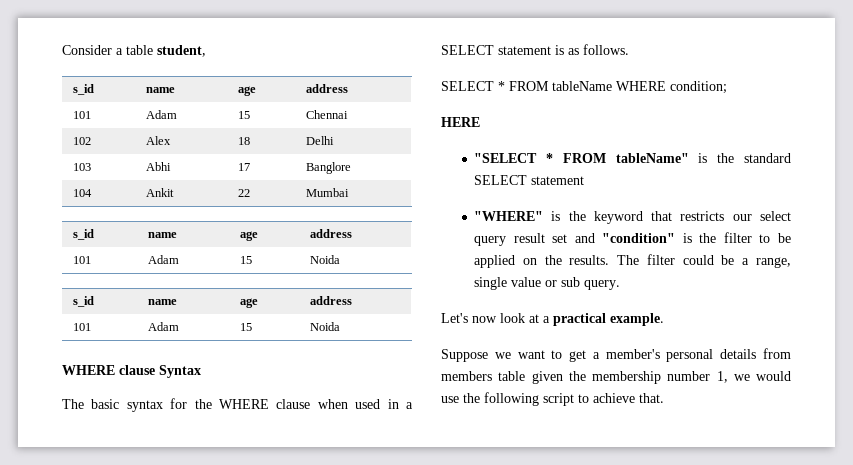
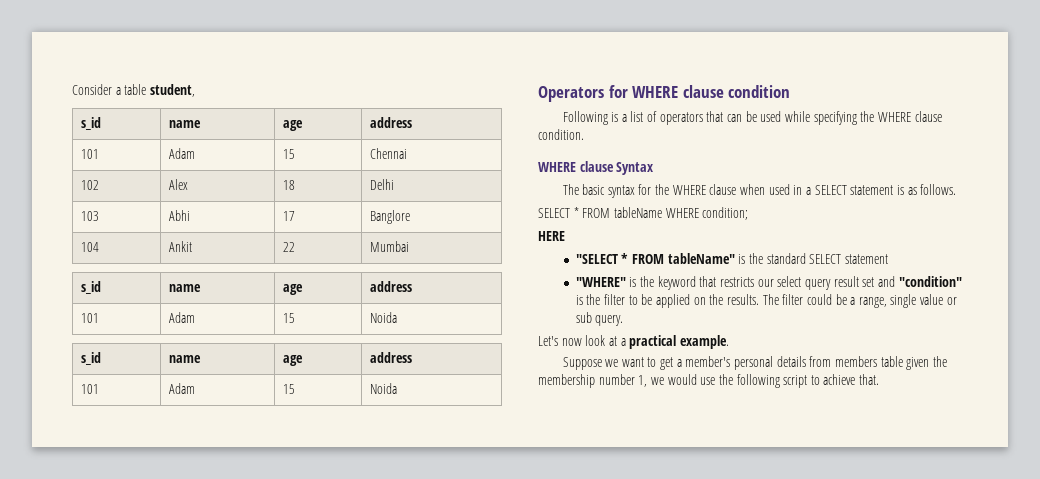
(340, 326) none -> [538,85,791,102] [562,111,942,125] [538,129,584,140] // Operators for WHERE clause condition // Following is a list of operators that can be used while specifying the WHERE clause condition.

